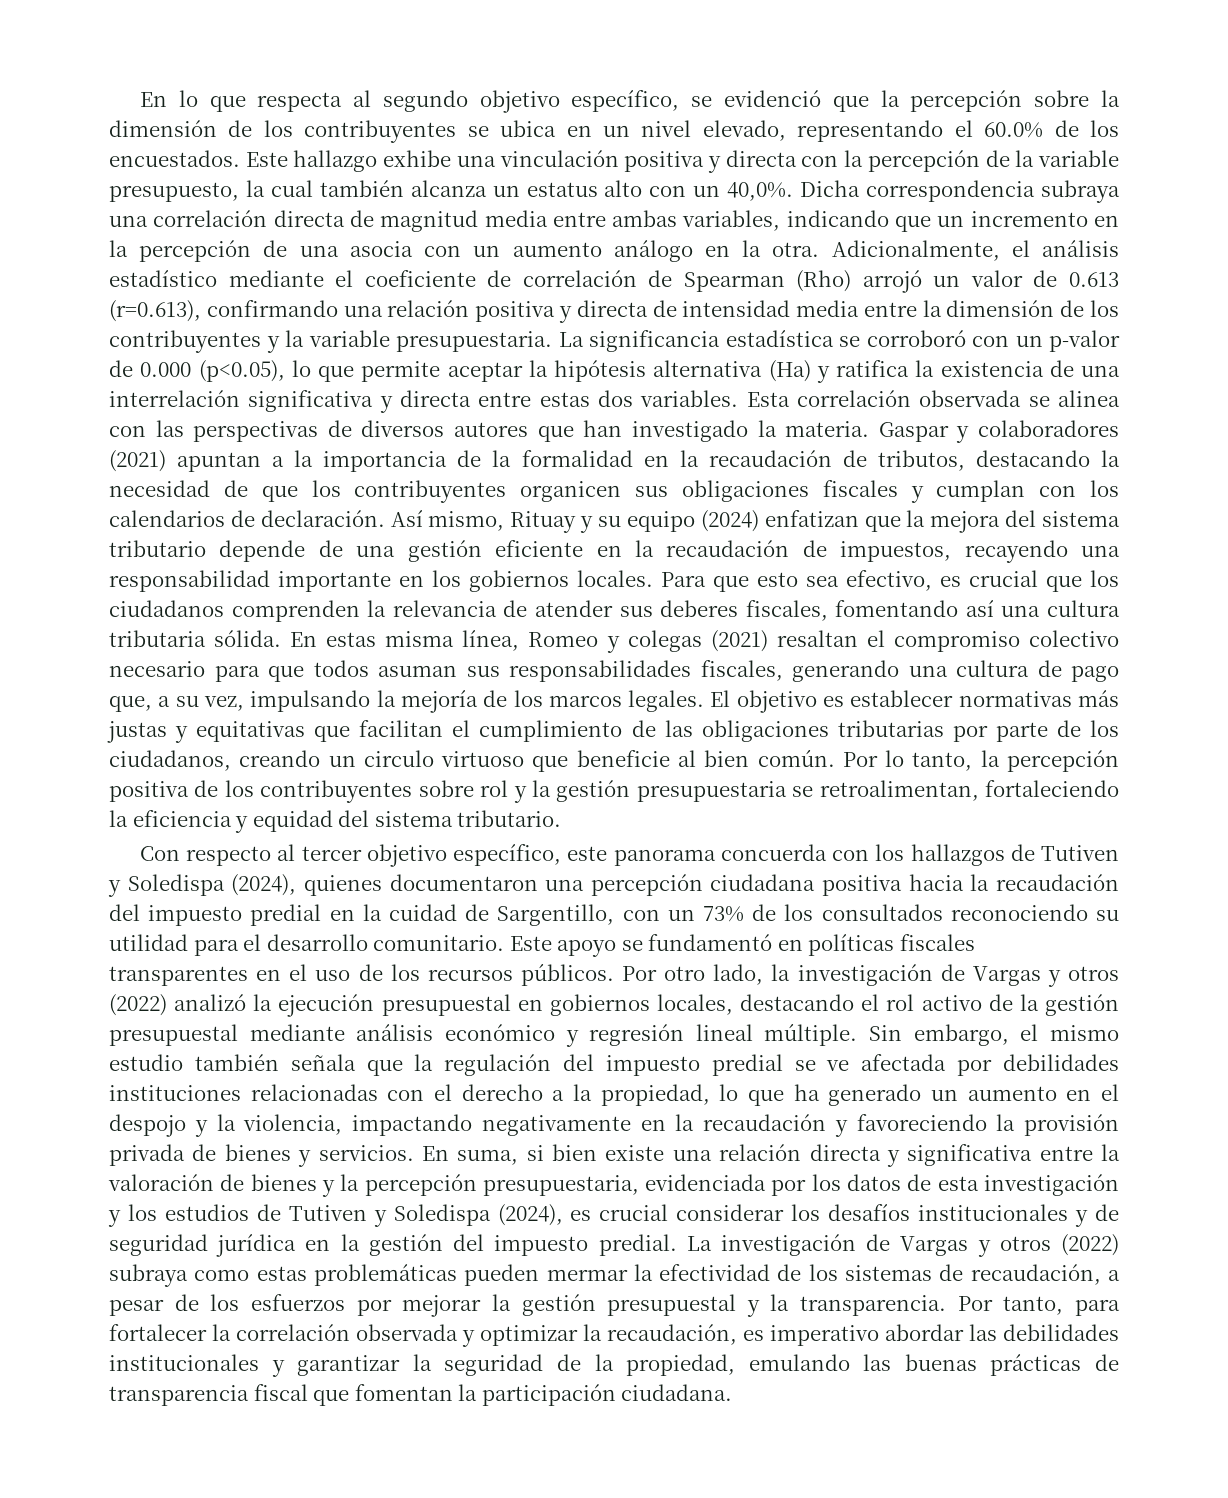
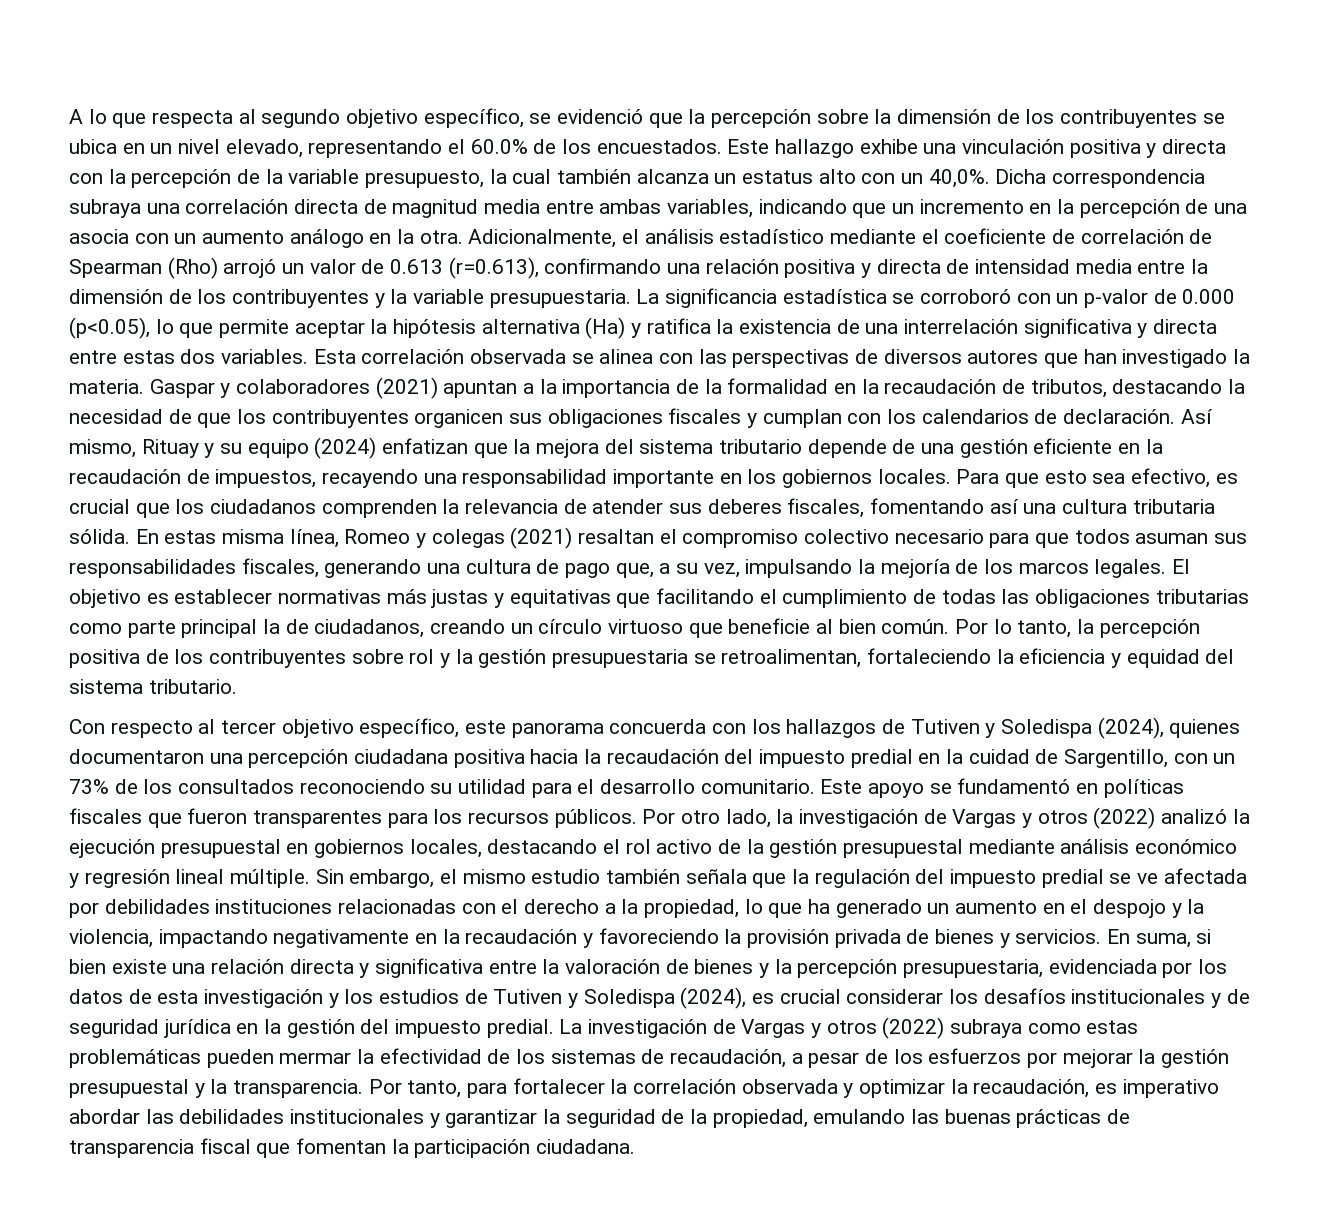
[139,92,167,107] En -> [69,109,83,124] A
[359,720,444,737] facilitan -> [656,588,755,604] facilitando
(656, 728) none -> [941,589,996,604] todas
[952,720,1119,742] por parte de los -> [69,619,309,638] como parte principal la de
[363,750,434,767] circulo -> [538,619,603,634] círculo
[109,964,383,986] transparentes en el uso de -> [147,808,428,828] que fueron transparentes para

